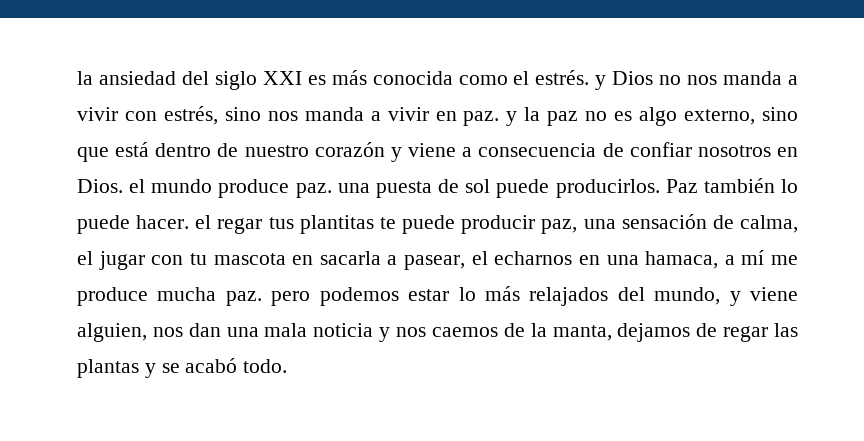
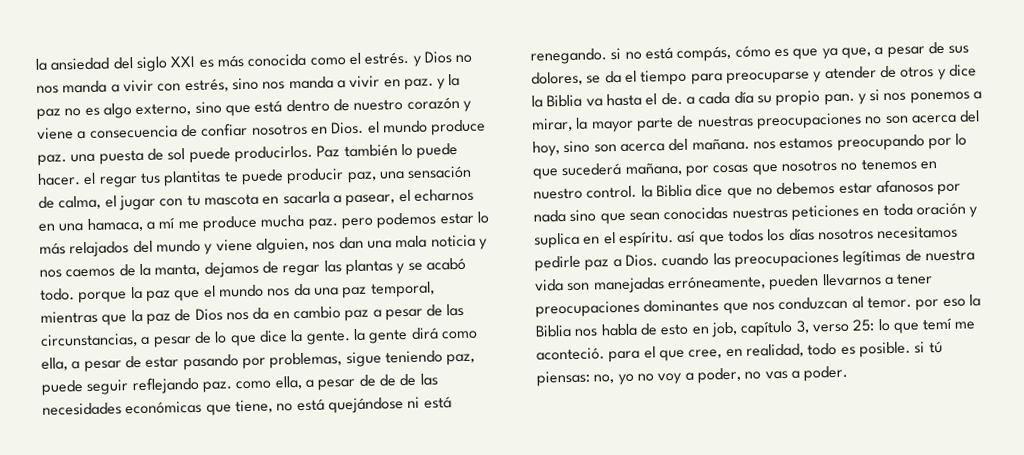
[654,287,721,305] mundo, -> [155,239,201,253] mundo
(288, 366) none -> [78,281,435,304] [40,303,465,326] [40,327,478,348] [41,350,476,373] [41,373,438,396] [42,396,452,416] [530,41,970,65] [531,64,977,86] [531,89,983,108] [531,110,981,133] [532,133,968,157] [532,158,937,180] [533,179,962,200] [533,202,979,225] [534,225,959,249] [534,249,975,272] [534,273,934,294] [535,294,981,318] [535,317,976,338] [536,340,943,363] [536,365,849,387] porque la paz que el mundo nos da una paz temporal, mientras que la paz de Dios nos da en cambio paz a pesar de las circunstancias, a pesar de lo que dice la gente. la gente dirá como ella, a pesar de estar pasando por problemas, sigue teniendo paz, puede seguir reflejando paz. como ella, a pesar de de de las necesidades económicas que tiene, no está quejándose ni está renegando. si no está compás, cómo es que ya que, a pesar de sus dolores, se da el tiempo para preocuparse y atender de otros y dice la Biblia va hasta el de. a cada día su propio pan. y si nos ponemos a mirar, la mayor parte de nuestras preocupaciones no son acerca del hoy, sino son acerca del mañana. nos estamos preocupando por lo que sucederá mañana, por cosas que nosotros no tenemos en nuestro control. la Biblia dice que no debemos estar afanosos por nada sino que sean conocidas nuestras peticiones en toda oración y suplica en el espíritu. así que todos los días nosotros necesitamos pedirle paz a Dios. cuando las preocupaciones legítimas de nuestra vida son manejadas erróneamente, pueden llevarnos a tener preocupaciones dominantes que nos conduzcan al temor. por eso la Biblia nos habla de esto en job, capítulo 3, verso 25: lo que temí me aconteció. para el que cree, en realidad, todo es posible. si tú piensas: no, yo no voy a poder, no vas a poder.

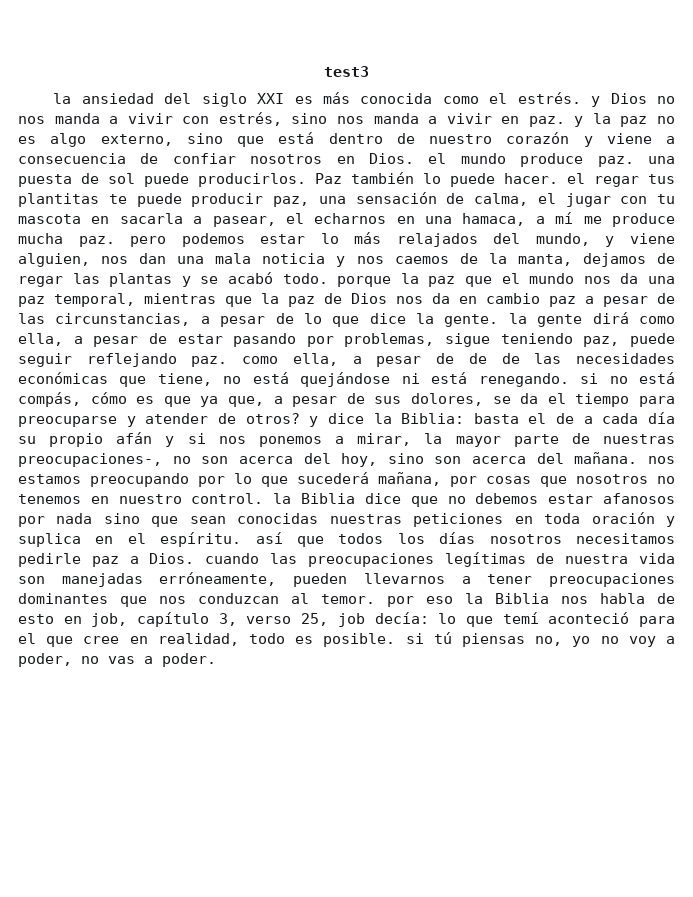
(35, 64) none -> [324,66,369,77] test3 //
[155,239,201,253] mundo -> [535,233,590,246] mundo,
[900,66,935,78] otros -> [245,413,300,424] otros?
[546,92,683,108] Biblia va hasta el de. -> [401,413,575,424] Biblia: basta el de
[823,93,855,106] pan. -> [116,432,153,444] afán
[755,112,862,130] preocupaciones -> [18,453,162,467] preocupaciones-,
[852,319,876,332] 25: -> [301,612,429,627] 25, job decía:
[954,321,976,330] [536,347,605,361] me aconteció. -> [548,612,630,624] aconteció
[688,349,723,359] cree, -> [83,636,120,644] cree
[536,370,590,387] piensas: -> [461,633,525,647] piensas

